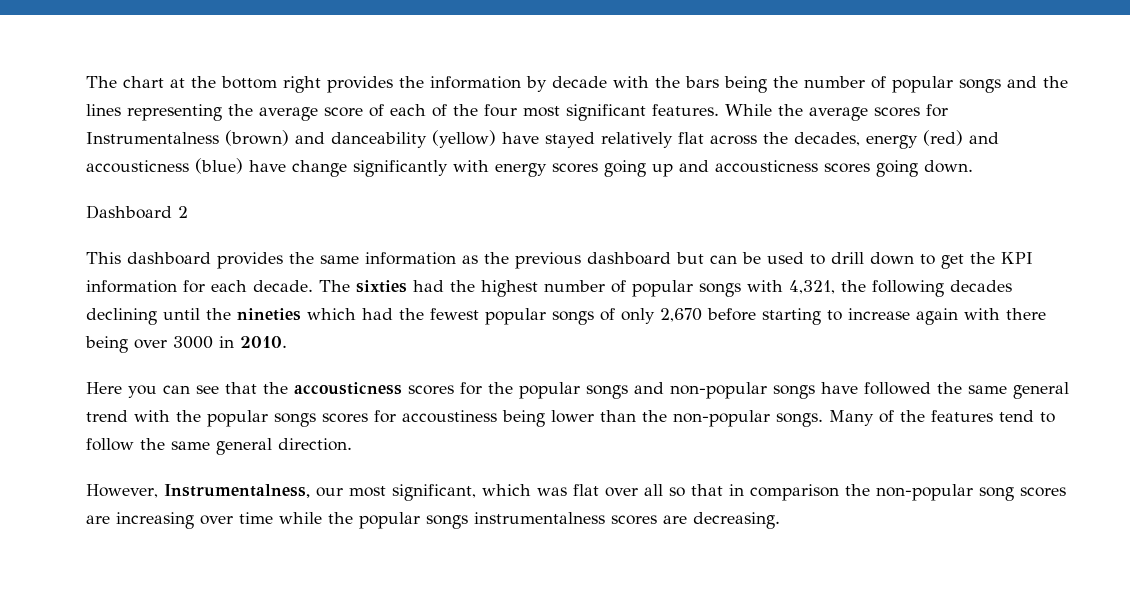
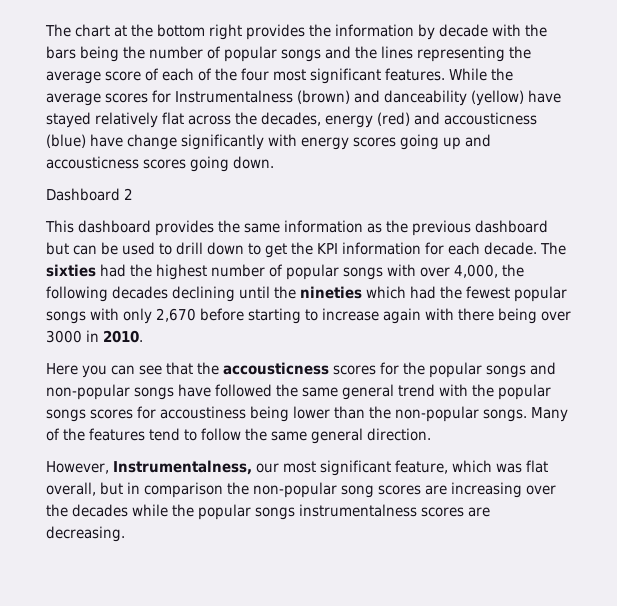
[789,280,835,294] 4,321, -> [420,264,498,278] over 4,000,
[600,308,615,321] of -> [90,308,119,320] with
[392,484,476,501] significant, -> [320,460,448,476] significant feature,
[605,484,723,497] over all so that -> [46,482,123,496] overall, but
[239,512,273,524] time -> [46,504,128,517] the decades

